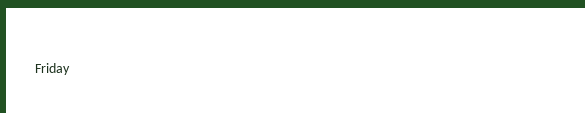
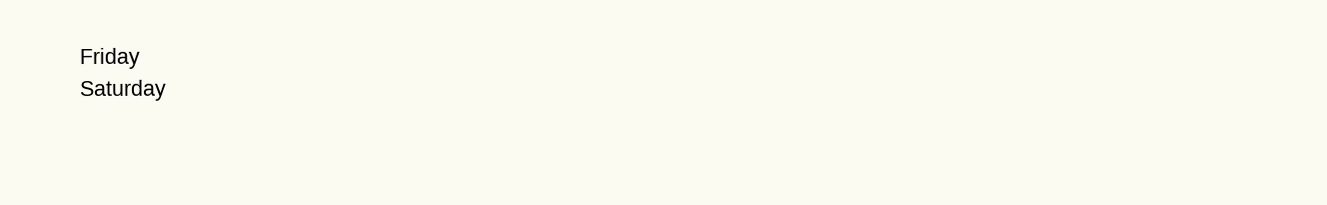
(70, 69) none -> [79,79,166,102] // Saturday

